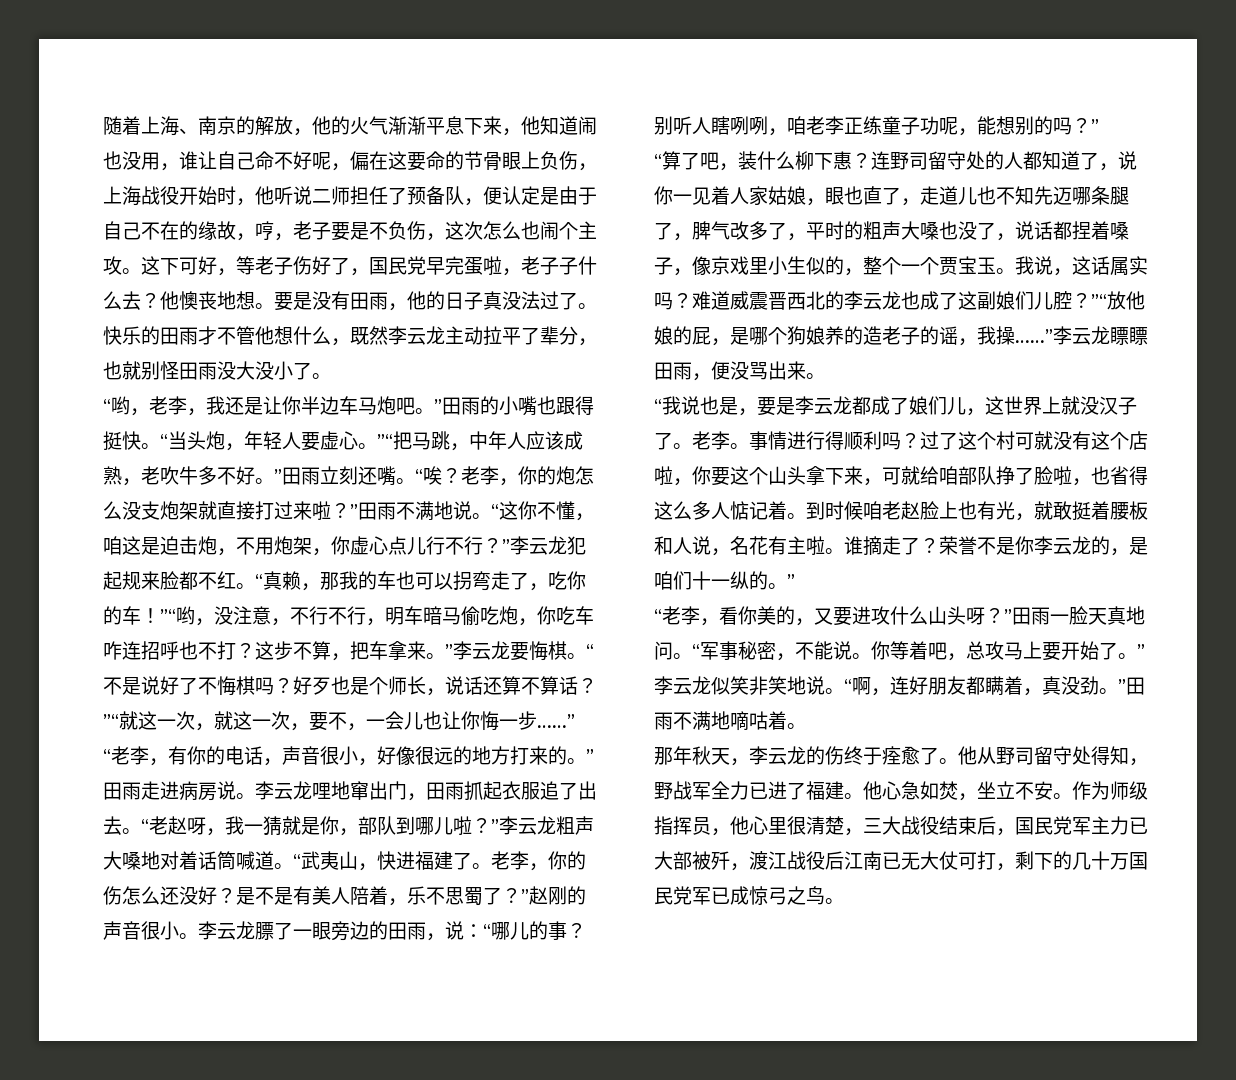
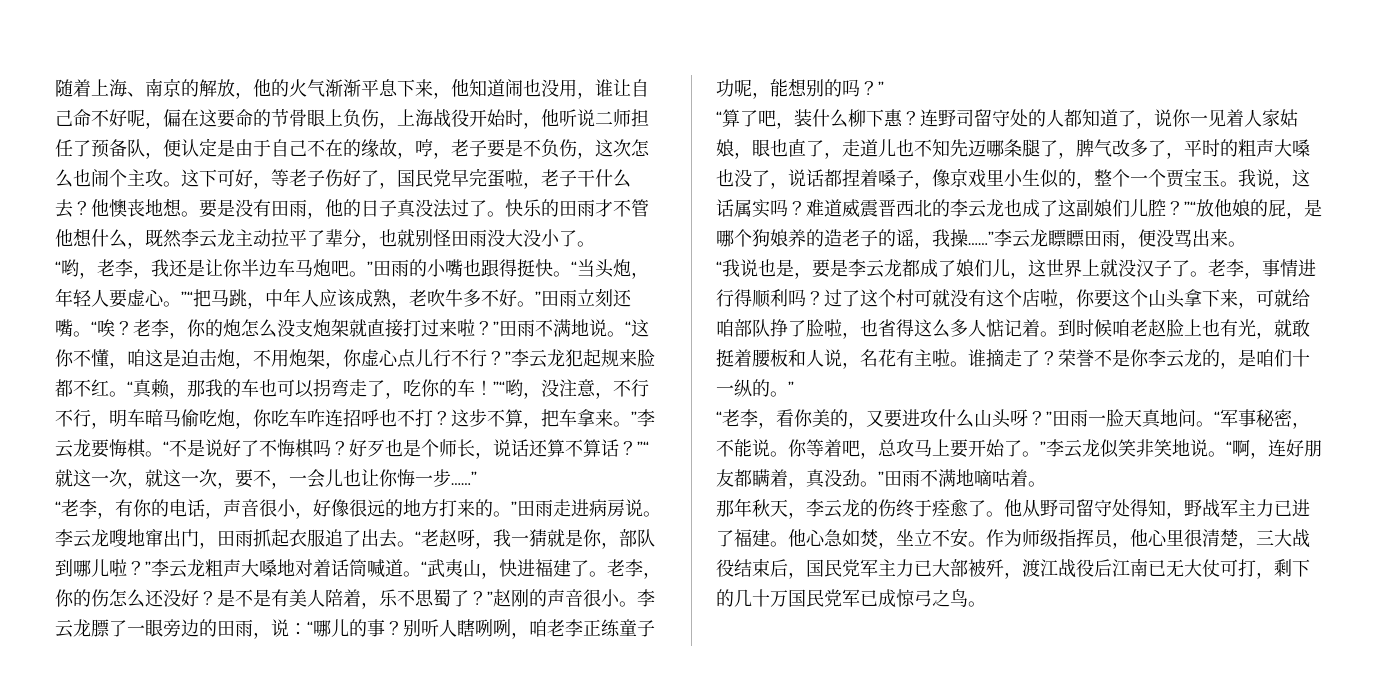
[559,257,578,275] 子 -> [577,169,595,187] 干
[312,782,331,799] 哩 -> [109,529,127,547] 嗖
[730,443,749,449] 。 -> [1244,272,1262,279] ，
[711,781,730,799] 全 -> [1238,499,1256,516] 主

